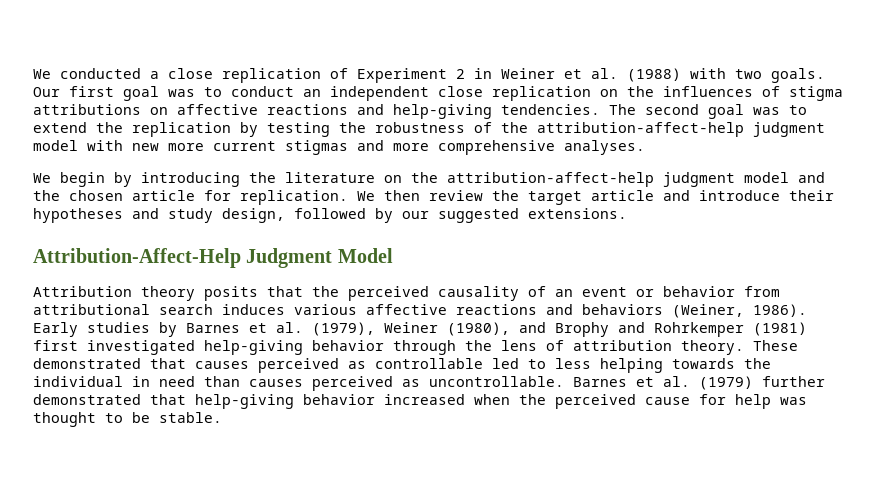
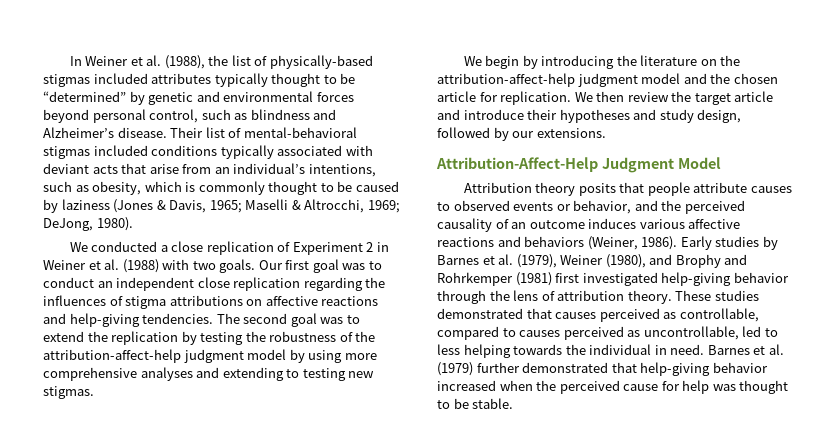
(33, 74) none -> [69,55,373,69] [43,73,356,87] [43,91,354,105] [43,109,337,123] [43,127,357,138] [43,145,373,159] [43,163,376,177] [43,181,399,195] [43,199,400,213] [43,217,133,231] In Weiner et al. (1988), the list of physically-based stigmas included attributes typically thought to be “determined” by genetic and environmental forces beyond personal control, such as blindness and Alzheimer’s disease. Their list of mental-behavioral stigmas included conditions typically associated with deviant acts that arise from an individual’s intentions, such as obesity, which is commonly thought to be caused by laziness (Jones & Davis, 1965; Maselli & Altrocchi, 1969; DeJong, 1980). //
[600,89,618,97] on -> [303,277,363,291] regarding
[87,140,645,155] with new more current stigmas and more comprehensive analyses. -> [289,349,377,363] [43,367,375,381] [43,386,94,399] by using more comprehensive analyses and extending to testing new stigmas.
[438,208,519,223] suggested -> (535, 134) none
(303, 291) none -> [647,182,792,196] [437,200,658,214] people attribute causes to observed events or behavior, and
[582,286,780,297] [33,304,213,315] event or behavior from attributional search -> [529,220,585,229] outcome
(798, 345) none -> [714,290,759,301] studies
[375,358,483,369] controllable -> [679,308,759,322] [437,326,739,340] controllable, compared to causes perceived as uncontrollable,
[159,376,564,391] need than causes perceived as uncontrollable. -> [670,344,705,355] need.

